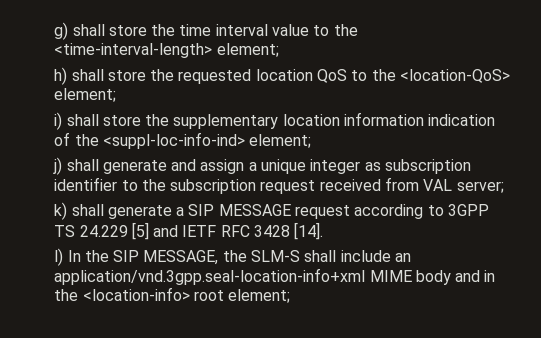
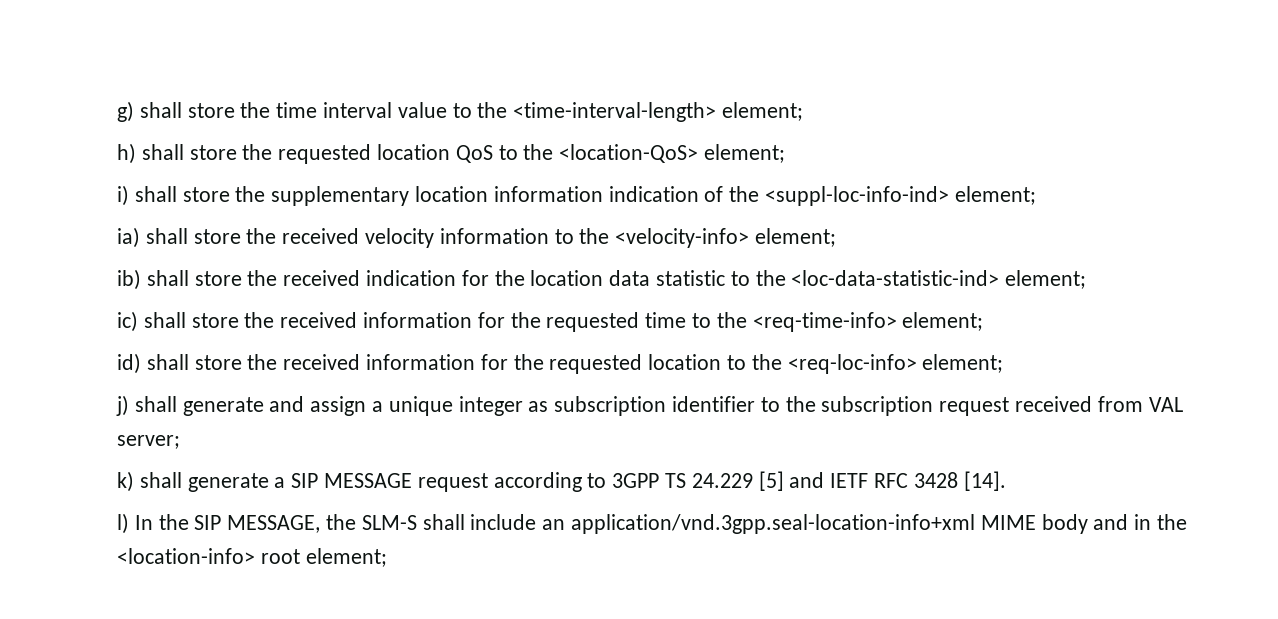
(312, 141) none -> [116,227,836,248] [116,269,1087,290] [116,311,984,332] [116,353,1004,374] // ia) shall store the received velocity information to the <velocity-info> element; // ib) shall store the received indication for the location data statistic to the <loc-data-statistic-ind> element; // ic) shall store the received information for the requested time to the <req-time-info> element; // id) shall store the received information for the requested location to the <req-loc-info> element;

